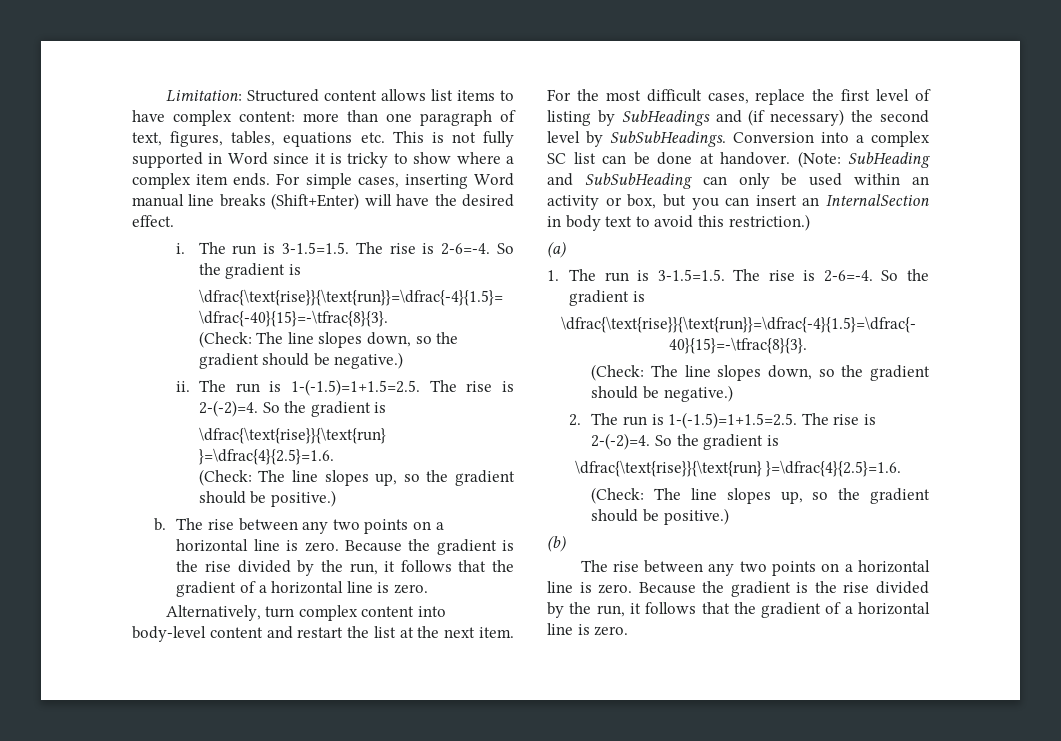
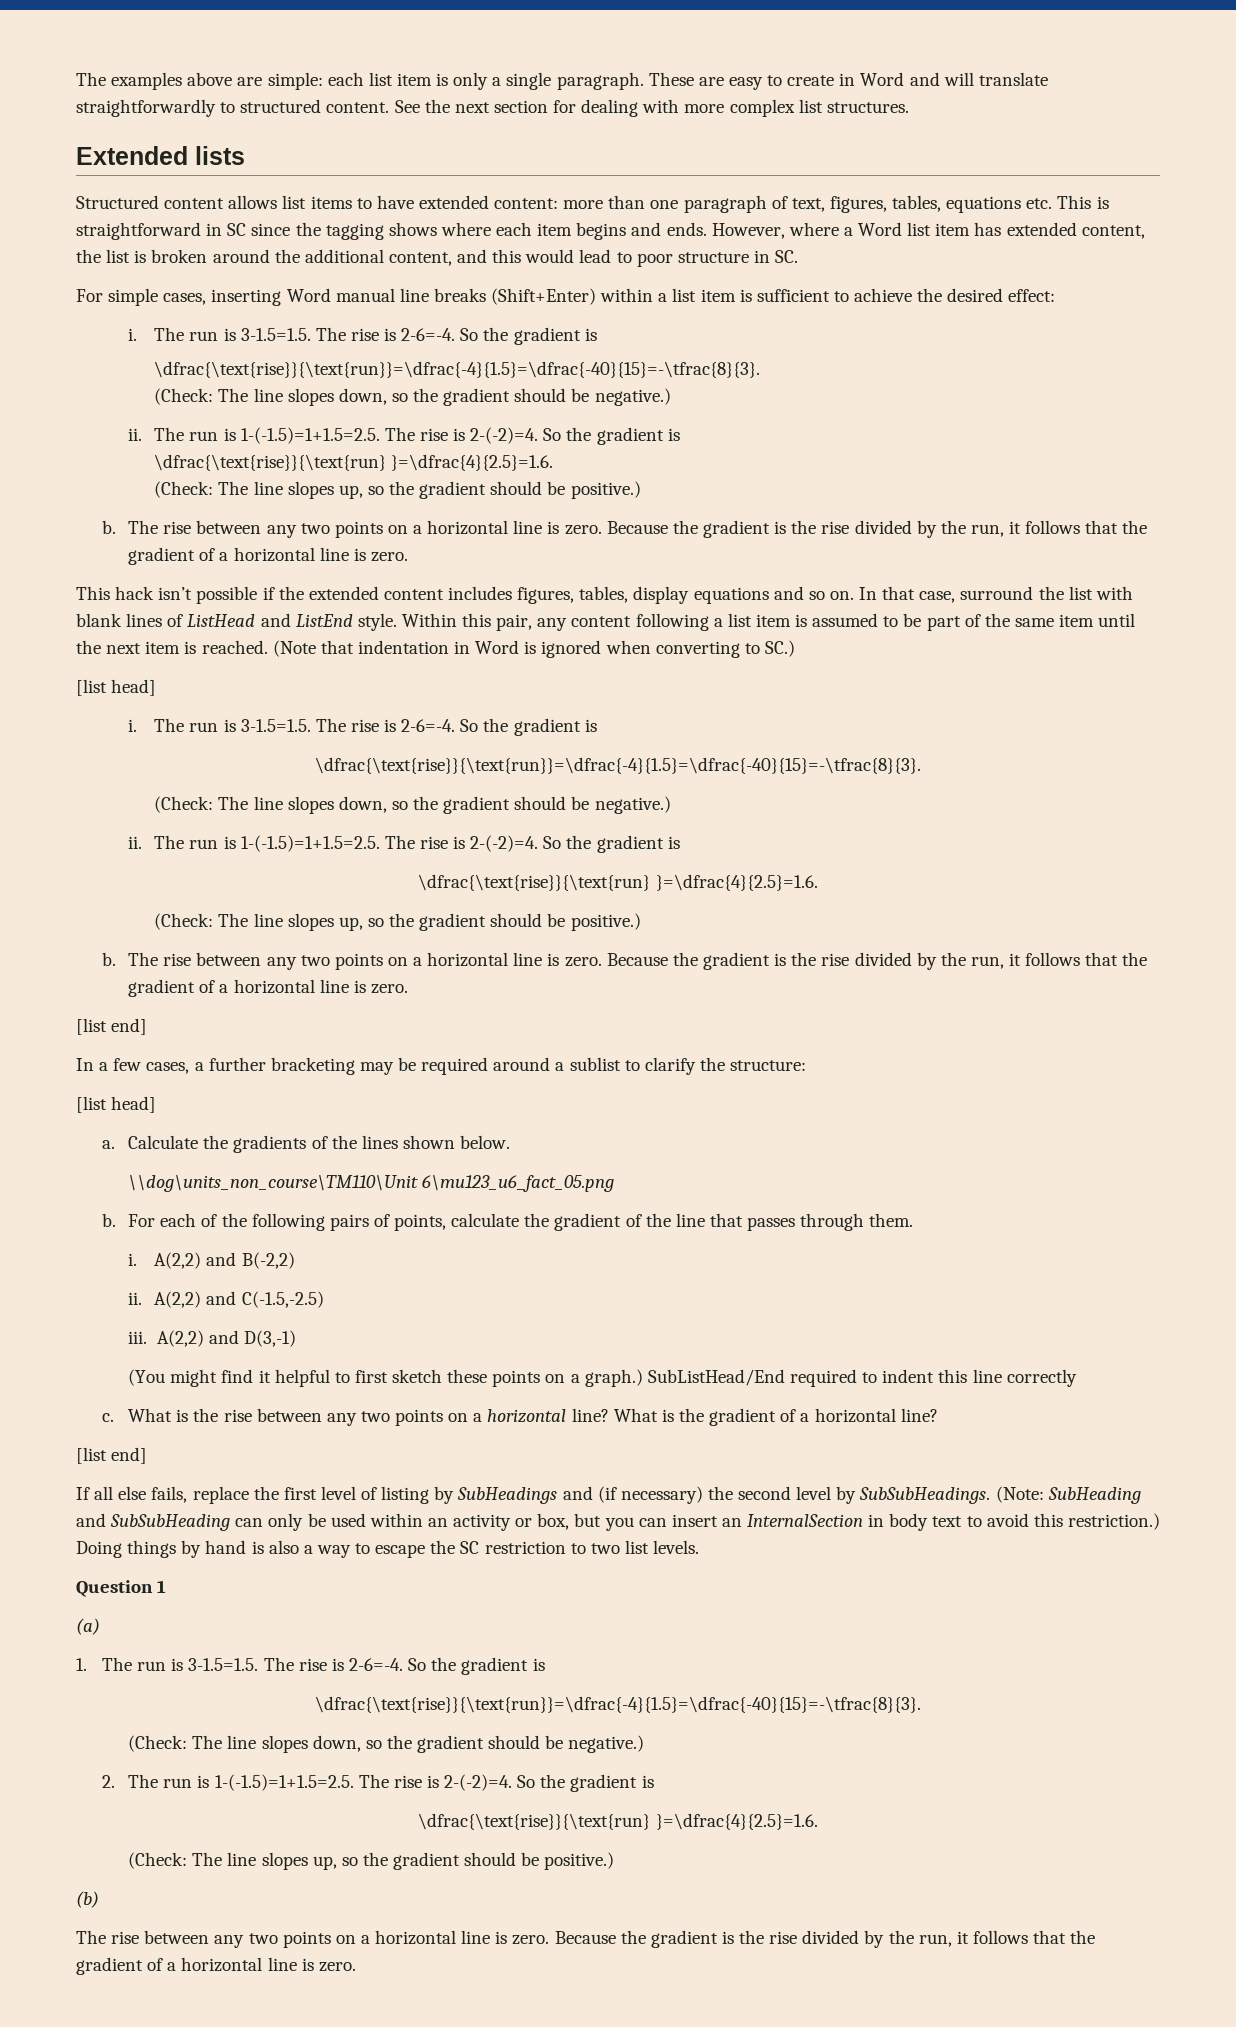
[165,90,242,102] Limitation: -> [76,72,1048,90] [76,99,909,117] [76,146,245,165] The examples above are simple: each list item is only a single paragraph. These are easy to create in Word and will translate straightforwardly to structured content. See the next section for dealing with more complex list structures. // Extended lists //
[173,110,232,126] complex -> [418,195,489,209] extended
[451,131,514,147] [132,152,514,168] [132,173,271,189] not fully supported in Word since it is tricky to show where a complex item ends. -> [76,222,1145,240] [76,249,799,267] straightforward in SC since the tagging shows where each item begins and ends. However, where a Word list item has extended content, the list is broken around the additional content, and this would lead to poor structure in SC. //
[364,194,430,206] will have -> [600,288,913,302] within a list item is sufficient to achieve
[132,215,174,227] effect. -> [1008,289,1056,302] effect:
[165,605,446,621] [132,626,514,642] [547,89,749,104] Alternatively, turn complex content into body-level content and restart the list at the next item. For the most difficult cases, -> [76,586,1133,604] [76,613,1136,631] [76,640,795,658] [76,679,157,696] [128,718,597,736] [315,757,921,774] [154,796,671,814] [128,835,680,853] [418,874,818,891] [154,913,641,931] [102,952,1148,970] [128,979,408,997] [76,1018,148,1035] [76,1057,807,1075] [76,1096,157,1113] [102,1135,511,1153] [128,1174,615,1192] [102,1213,914,1231] [128,1252,295,1269] [128,1291,324,1308] [128,1330,296,1347] [128,1369,1077,1387] [102,1408,938,1426] [76,1447,148,1464] [76,1486,188,1503] This hack isn’t possible if the extended content includes figures, tables, display equations and so on. In that case, surround the list with blank lines of ListHead and ListEnd style. Within this pair, any content following a list item is assumed to be part of the same item until the next item is reached. (Note that indentation in Word is ignored when converting to SC.) // [list head] // i. The run is 3-1.5=1.5. The rise is 2-6=-4. So the gradient is // \dfrac{\text{rise}}{\text{run}}=\dfrac{-4}{1.5}=\dfrac{-40}{15}=-\tfrac{8}{3}. // (Check: The line slopes down, so the gradient should be negative.) // ii. The run is 1-(-1.5)=1+1.5=2.5. The rise is 2-(-2)=4. So the gradient is // \dfrac{\text{rise}}{\text{run} }=\dfrac{4}{2.5}=1.6. // (Check: The line slopes up, so the gradient should be positive.) // b. The rise between any two points on a horizontal line is zero. Because the gradient is the rise divided by the run, it follows that the gradient of a horizontal line is zero. // [list end] // In a few cases, a further bracketing may be required around a sublist to clarify the structure: // [list head] // a. Calculate the gradients of the lines shown below. // \\dog\units_non_course\TM110\Unit 6\mu123_u6_fact_05.png // b. For each of the following pairs of points, calculate the gradient of the line that passes through them. // i. A(2,2) and B(-2,2) // ii. A(2,2) and C(-1.5,-2.5) // iii. A(2,2) and D(3,-1) // (You might find it helpful to first sketch these points on a graph.) SubListHead/End required to indent this line correctly // c. What is the rise between any two points on a horizontal line? What is the gradient of a horizontal line? // [list end] // If all else fails,
[733,131,930,147] [547,152,790,165] Conversion into a complex SC list can be done at handover. -> (991, 1495) none
(810, 222) none -> [76,1540,700,1558] [76,1580,167,1597] Doing things by hand is also a way to escape the SC restriction to two list levels. // Question 1

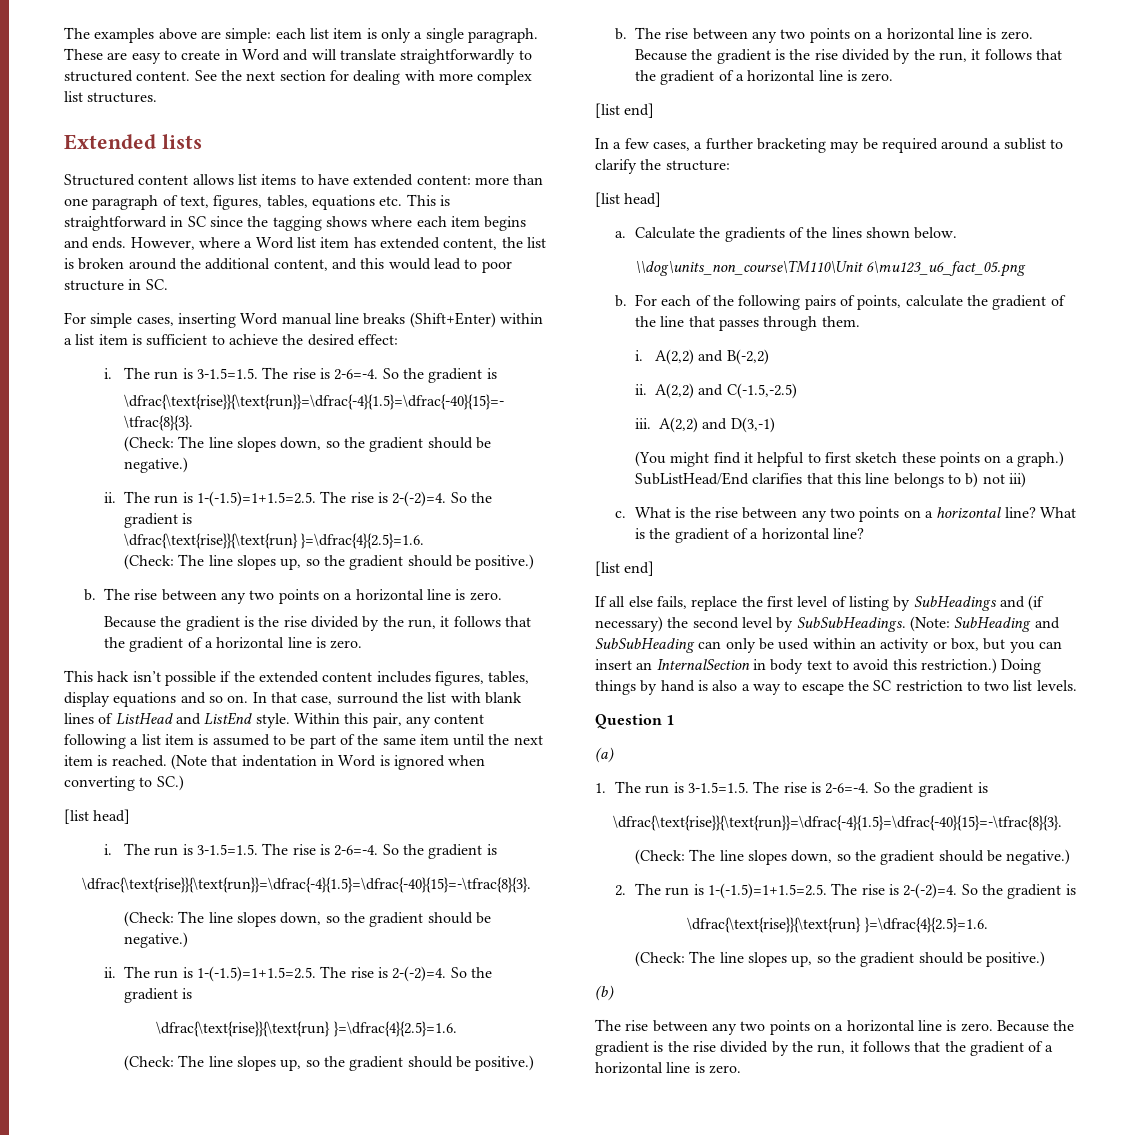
(602, 530) none -> (502, 596) //
[789,1369,1077,1387] required to indent this line correctly -> [752,472,1026,488] clarifies that this line belongs to b) not iii)

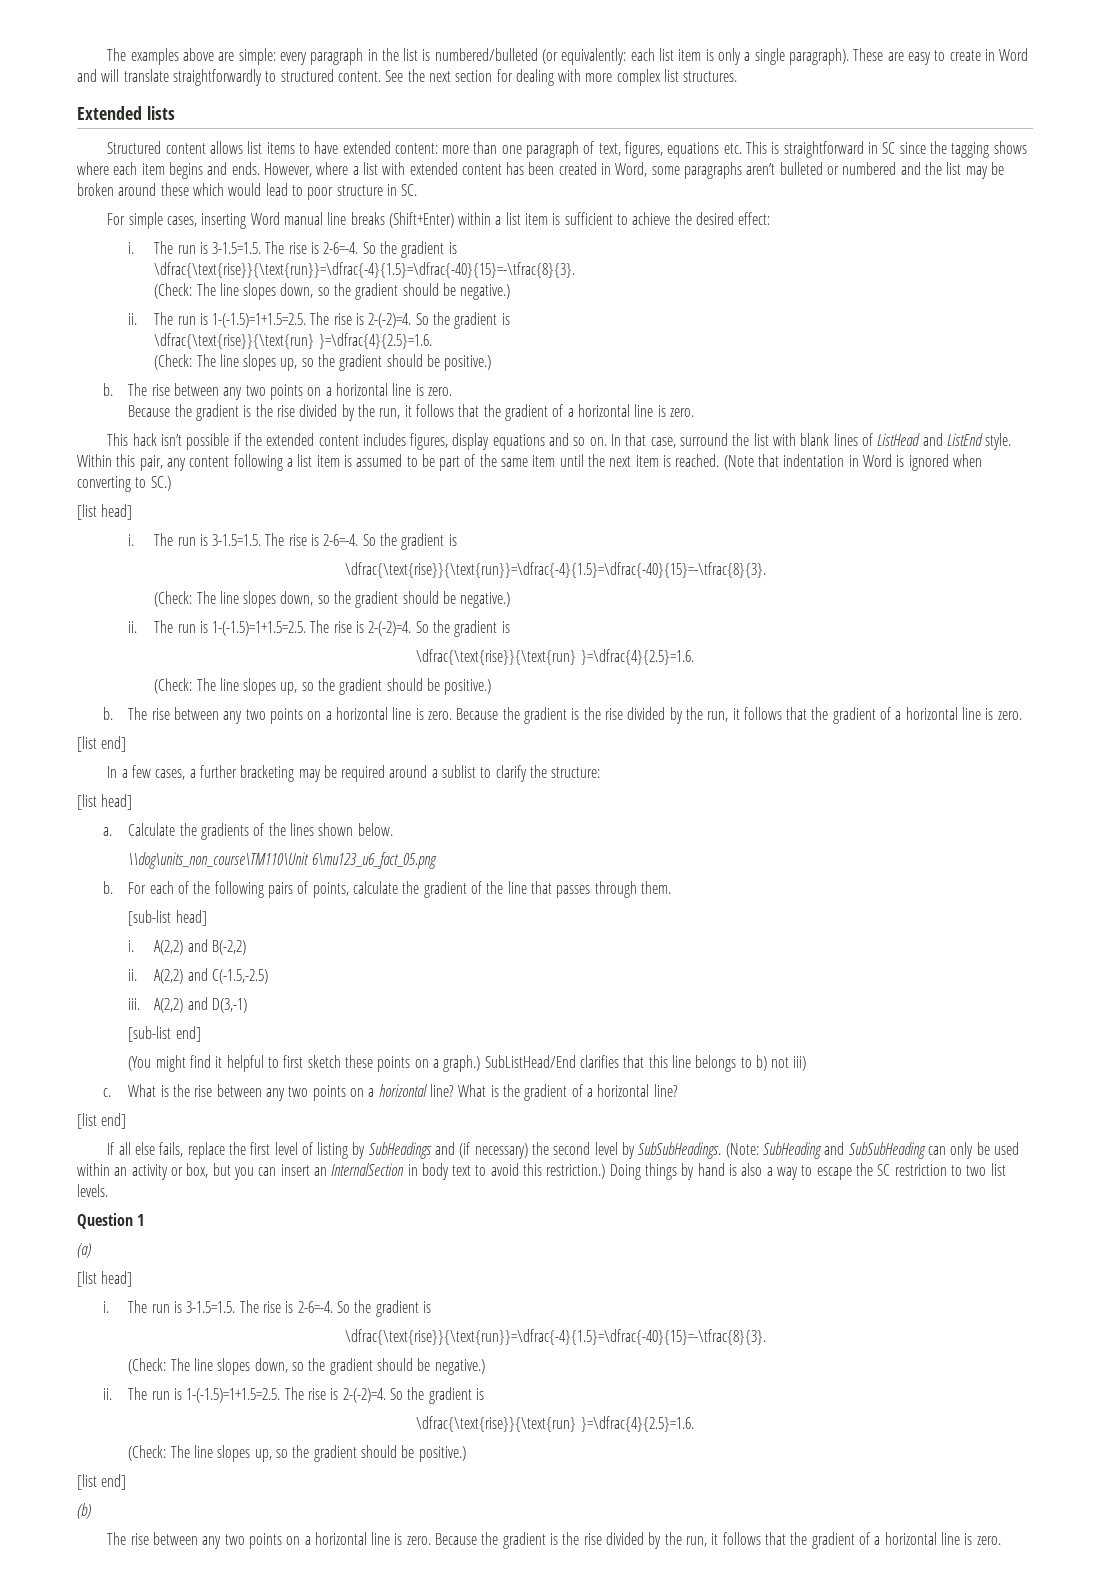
(272, 35) none -> [279,48,627,65] every paragraph in the list is numbered/bulleted (or equivalently:
[467,28,538,43] paragraph. -> [789,48,850,65] paragraph).
[266,195,308,208] tables, -> (664, 149) none
[255,237,546,250] [64,258,385,271] Word list item has extended content, the list is broken around the additional content, and this -> [362,162,1004,179] [77,183,224,196] list with extended content has been created in Word, some paragraphs aren’t bulleted or numbered and the list may be broken around these which
[488,671,530,684] tables, -> (449, 441) none
(860, 321) none -> [128,910,207,926] // [sub-list head]
(775, 425) none -> [128,1026,201,1042] // [sub-list end]
[595,783,606,793] 1. -> [77,1271,133,1287] [102,1301,109,1313] [list head] // i.
[615,885,627,896] 2. -> [102,1388,112,1400] ii.
(1046, 959) none -> [77,1474,127,1490] // [list end]

